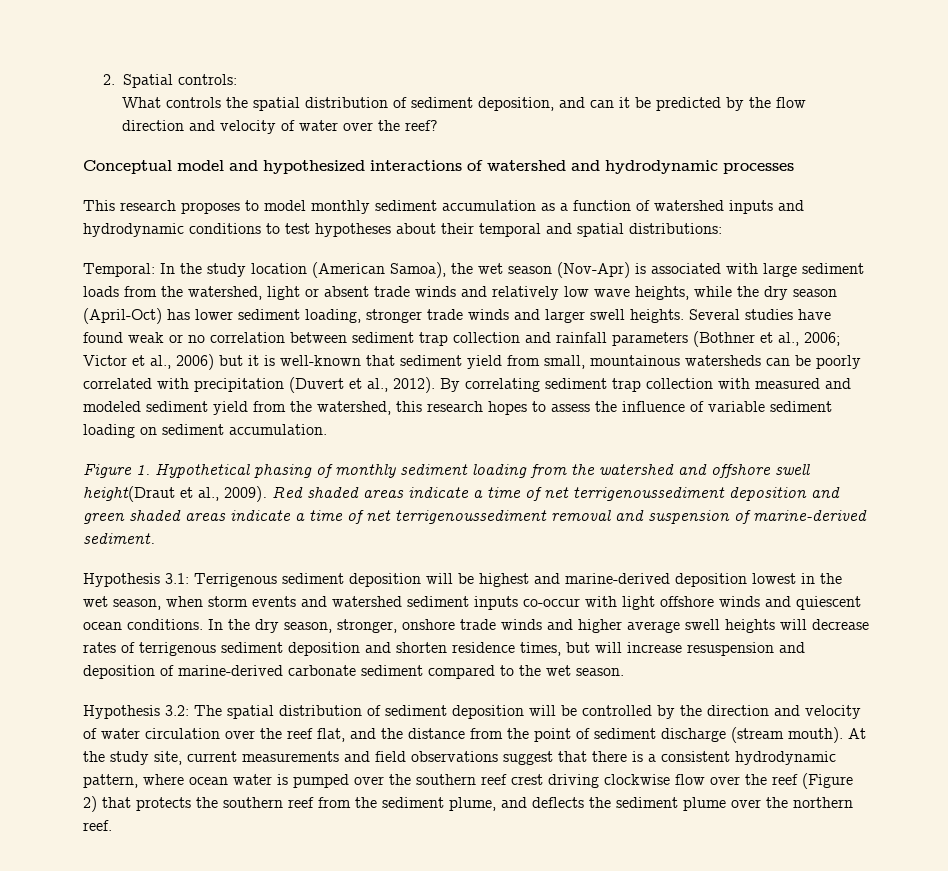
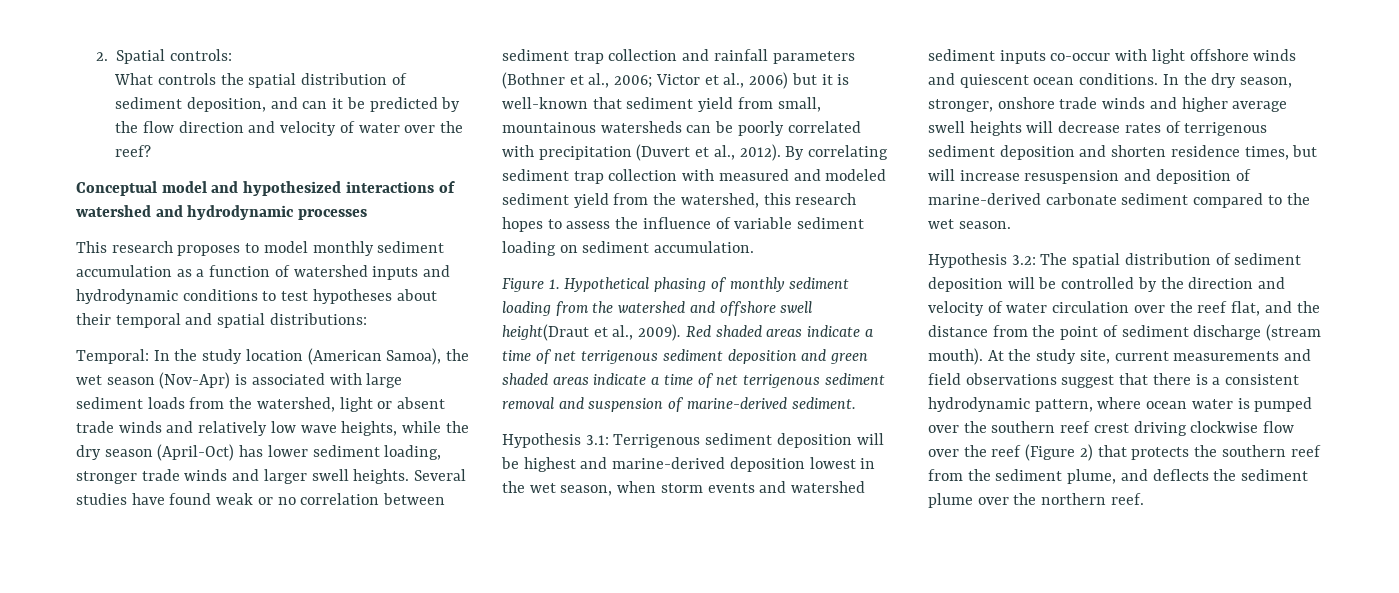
[573,487,725,501] terrigenoussediment -> [581,349,723,364] terrigenous sediment
[395,510,547,524] terrigenoussediment -> [743,373,885,388] terrigenous sediment

